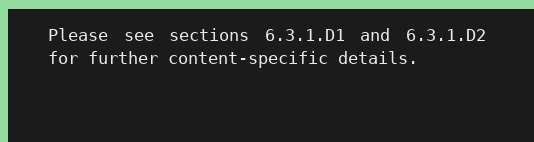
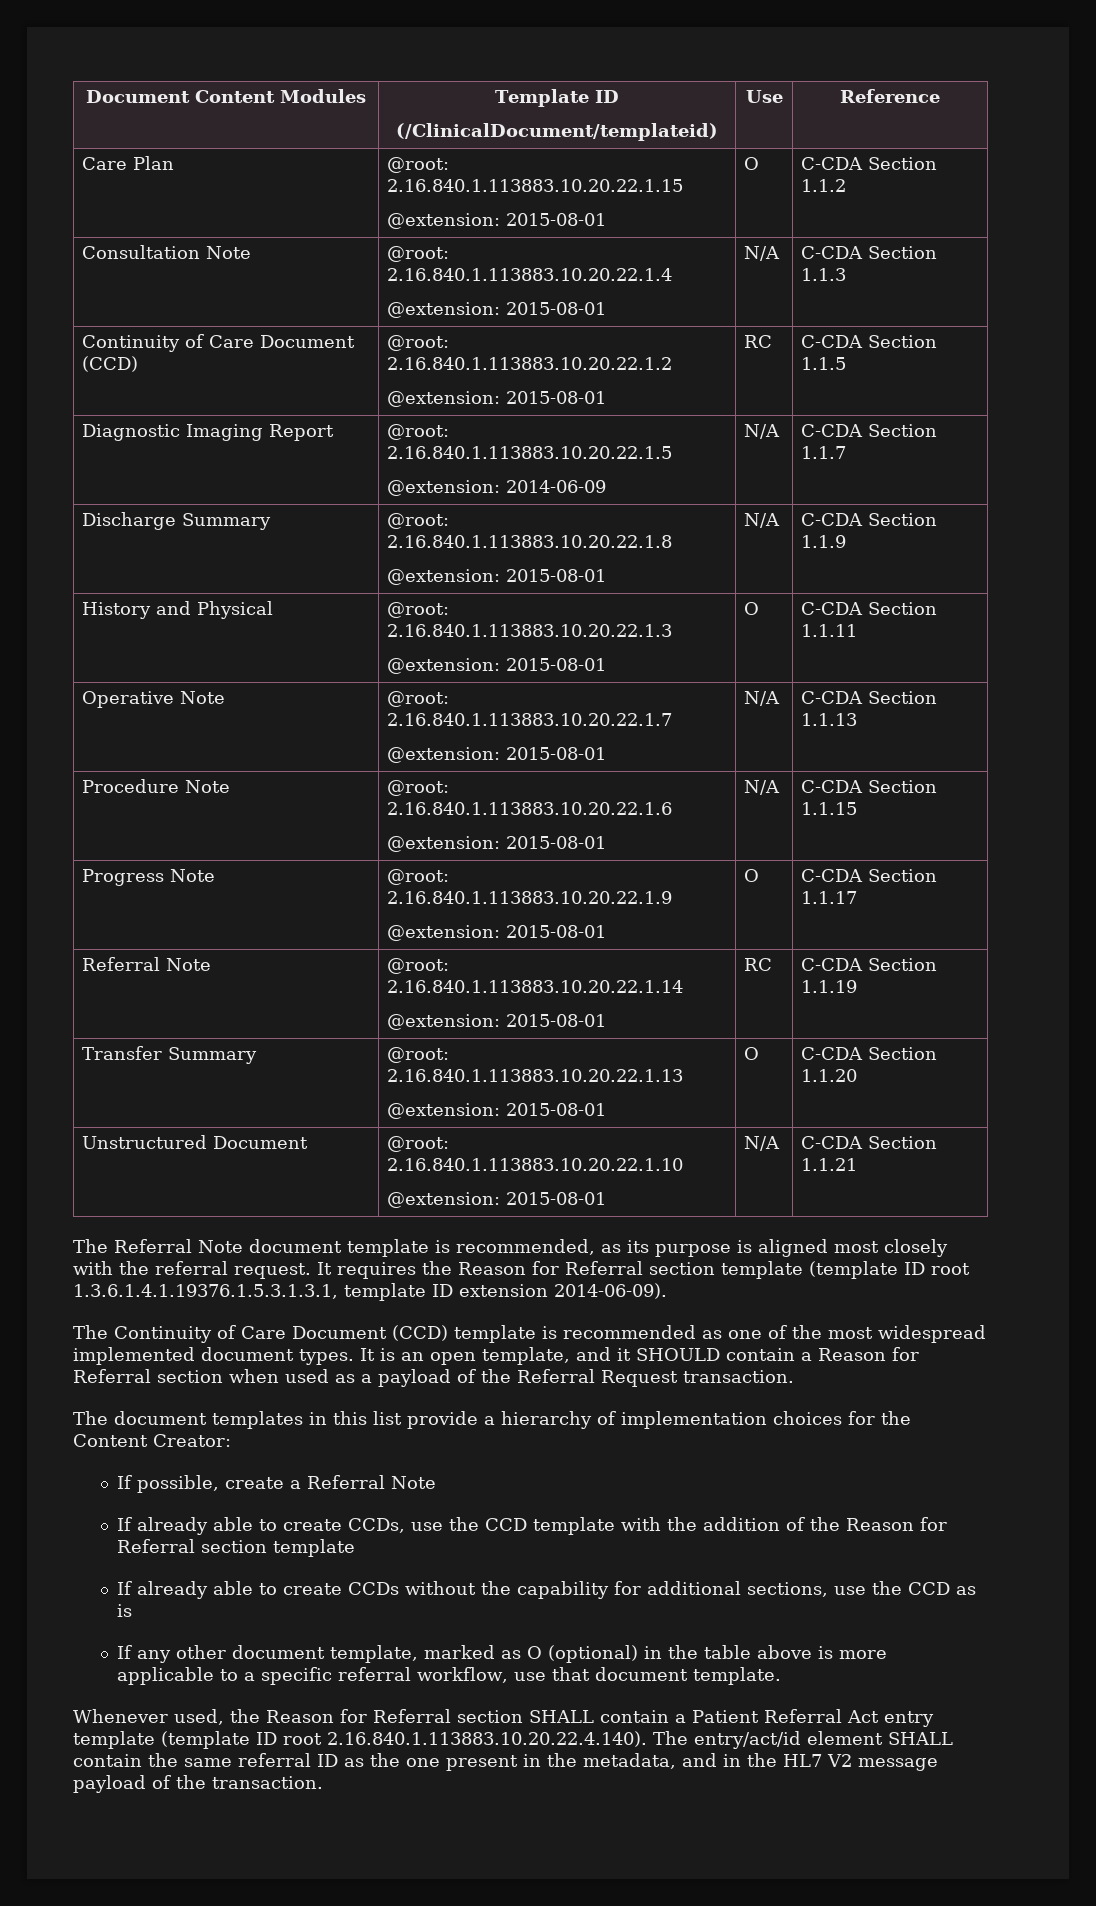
[48,28,486,41] [48,51,418,68] Please see sections 6.3.1.D1 and 6.3.1.D2 for further content-specific details. -> [85,89,366,103] [495,89,619,107] [396,123,718,141] [745,90,783,103] [840,89,940,103] [82,156,175,170] [387,157,450,173] [387,179,684,192] [387,213,607,229] [744,157,760,170] [801,157,938,170] [801,179,847,192] [82,245,252,259] [387,246,450,262] [387,268,673,281] [387,302,607,318] [744,246,781,261] [801,246,938,259] [801,268,847,281] [82,334,356,352] [82,356,139,372] [387,335,450,351] [387,357,673,370] [387,391,607,407] [744,335,773,348] [801,335,938,348] [801,357,847,370] [82,424,335,441] [387,424,450,440] [387,446,673,459] [387,480,607,496] [744,424,781,439] [801,424,938,437] [801,446,847,459] [82,512,272,530] [387,513,450,529] [387,535,673,548] [387,569,607,585] [744,513,781,528] [801,513,938,526] [801,535,847,548] [82,601,274,619] [387,602,450,618] [387,624,673,637] [387,658,607,674] [744,602,760,615] [801,602,938,615] [801,624,858,637] [82,691,226,708] [387,691,450,707] [387,713,673,726] [387,747,607,763] [744,691,781,706] [801,691,938,704] [801,713,858,726] [82,779,231,793] [387,780,450,796] [387,802,673,815] [387,836,607,852] [744,780,781,795] [801,780,938,793] [801,802,858,815] [82,869,216,886] [387,869,450,885] [387,891,673,904] [387,925,607,941] [744,869,760,882] [801,869,938,882] [801,891,858,904] [82,957,212,971] [387,958,450,974] [387,980,684,993] [387,1014,607,1030] [744,958,773,971] [801,958,938,971] [801,980,858,993] [82,1046,258,1064] [387,1047,450,1063] [387,1069,684,1082] [387,1103,607,1119] [744,1047,760,1060] [801,1047,938,1060] [801,1069,858,1082] [82,1135,309,1149] [387,1136,450,1152] [387,1158,684,1171] [387,1192,607,1208] [744,1136,781,1151] [801,1136,938,1149] [801,1158,858,1171] [73,1239,948,1257] [73,1261,970,1279] [73,1283,667,1301] [73,1325,986,1343] [73,1347,919,1365] [73,1369,794,1387] [73,1411,911,1429] [73,1434,231,1447] [117,1475,437,1493] [117,1517,948,1535] [117,1539,356,1557] [117,1581,977,1599] [117,1604,133,1617] [117,1645,888,1663] [117,1667,782,1685] [73,1709,934,1727] [73,1731,953,1749] [73,1753,938,1771] [73,1775,323,1793] Document Content Modules | Template ID // (/ClinicalDocument/templateid) | Use | Reference // Care Plan | @root: 2.16.840.1.113883.10.20.22.1.15 // @extension: 2015-08-01 | O | C-CDA Section 1.1.2 // Consultation Note | @root: 2.16.840.1.113883.10.20.22.1.4 // @extension: 2015-08-01 | N/A | C-CDA Section 1.1.3 // Continuity of Care Document (CCD) | @root: 2.16.840.1.113883.10.20.22.1.2 // @extension: 2015-08-01 | RC | C-CDA Section 1.1.5 // Diagnostic Imaging Report | @root: 2.16.840.1.113883.10.20.22.1.5 // @extension: 2014-06-09 | N/A | C-CDA Section 1.1.7 // Discharge Summary | @root: 2.16.840.1.113883.10.20.22.1.8 // @extension: 2015-08-01 | N/A | C-CDA Section 1.1.9 // History and Physical | @root: 2.16.840.1.113883.10.20.22.1.3 // @extension: 2015-08-01 | O | C-CDA Section 1.1.11 // Operative Note | @root: 2.16.840.1.113883.10.20.22.1.7 // @extension: 2015-08-01 | N/A | C-CDA Section 1.1.13 // Procedure Note | @root: 2.16.840.1.113883.10.20.22.1.6 // @extension: 2015-08-01 | N/A | C-CDA Section 1.1.15 // Progress Note | @root: 2.16.840.1.113883.10.20.22.1.9 // @extension: 2015-08-01 | O | C-CDA Section 1.1.17 // Referral Note | @root: 2.16.840.1.113883.10.20.22.1.14 // @extension: 2015-08-01 | RC | C-CDA Section 1.1.19 // Transfer Summary | @root: 2.16.840.1.113883.10.20.22.1.13 // @extension: 2015-08-01 | O | C-CDA Section 1.1.20 // Unstructured Document | @root: 2.16.840.1.113883.10.20.22.1.10 // @extension: 2015-08-01 | N/A | C-CDA Section 1.1.21 // The Referral Note document template is recommended, as its purpose is aligned most closely with the referral request. It requires the Reason for Referral section template (template ID root 1.3.6.1.4.1.19376.1.5.3.1.3.1, template ID extension 2014-06-09). // The Continuity of Care Document (CCD) template is recommended as one of the most widespread implemented document types. It is an open template, and it SHOULD contain a Reason for Referral section when used as a payload of the Referral Request transaction. // The document templates in this list provide a hierarchy of implementation choices for the Content Creator: // If possible, create a Referral Note // If already able to create CCDs, use the CCD template with the addition of the Reason for Referral section template // If already able to create CCDs without the capability for additional sections, use the CCD as is // If any other document template, marked as O (optional) in the table above is more applicable to a specific referral workflow, use that document template. // Whenever used, the Reason for Referral section SHALL contain a Patient Referral Act entry template (template ID root 2.16.840.1.113883.10.20.22.4.140). The entry/act/id element SHALL contain the same referral ID as the one present in the metadata, and in the HL7 V2 message payload of the transaction.

